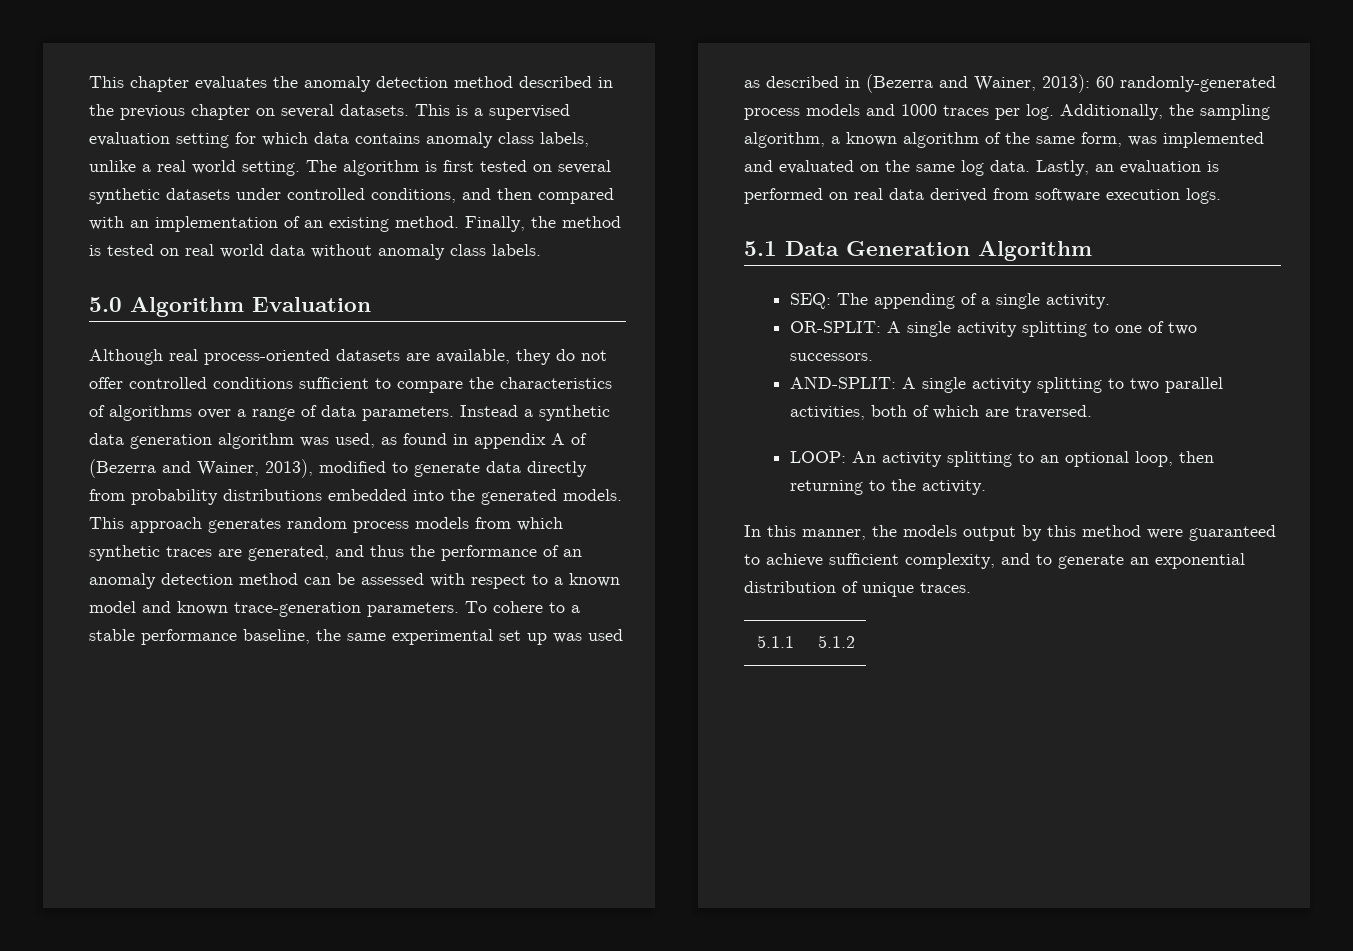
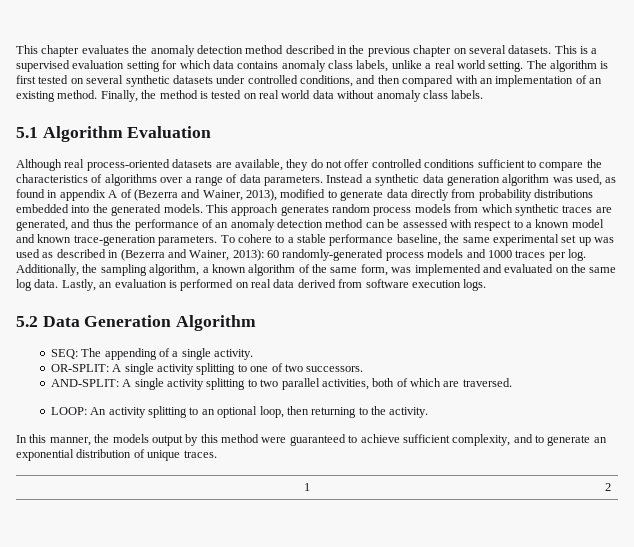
[89,297,122,312] 5.0 -> [16,127,38,138] 5.1
[744,241,777,256] 5.1 -> [16,316,38,327] 5.2
[756,635,794,648] [817,635,855,648] 5.1.1 | 5.1.2 -> [303,483,310,491] [604,483,611,491] 1 | 2

